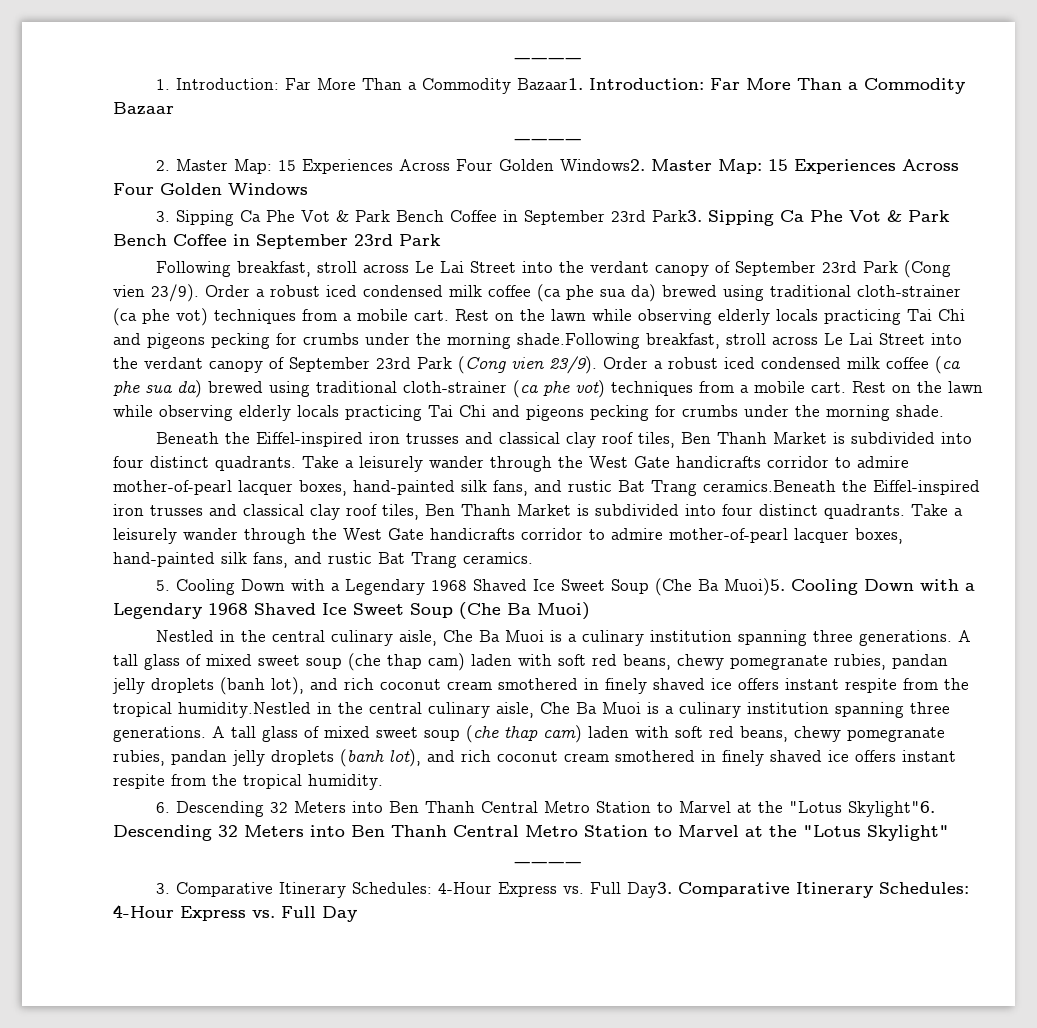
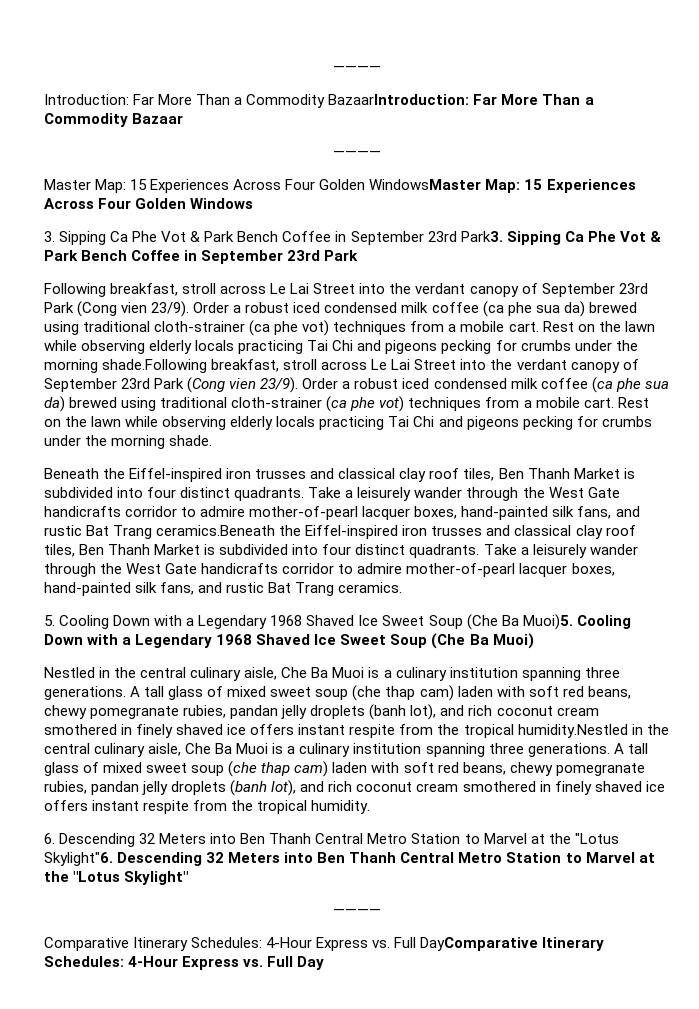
[514,57,582,63] [155,78,704,94] ―――― // 1. Introduction: Far More Than a Commodity Bazaar1. Introduction: -> [332,66,381,72] [44,94,470,108] ―――― // Introduction: Far More Than a Commodity BazaarIntroduction:
[155,159,712,174] 2. Master Map: 15 Experiences Across Four Golden Windows2. Master -> [44,179,482,193] Master Map: 15 Experiences Across Four Golden WindowsMaster
[155,882,790,898] 3. Comparative Itinerary Schedules: 4-Hour Express vs. Full Day3. Comparative -> [44,937,539,951] Comparative Itinerary Schedules: 4-Hour Express vs. Full DayComparative

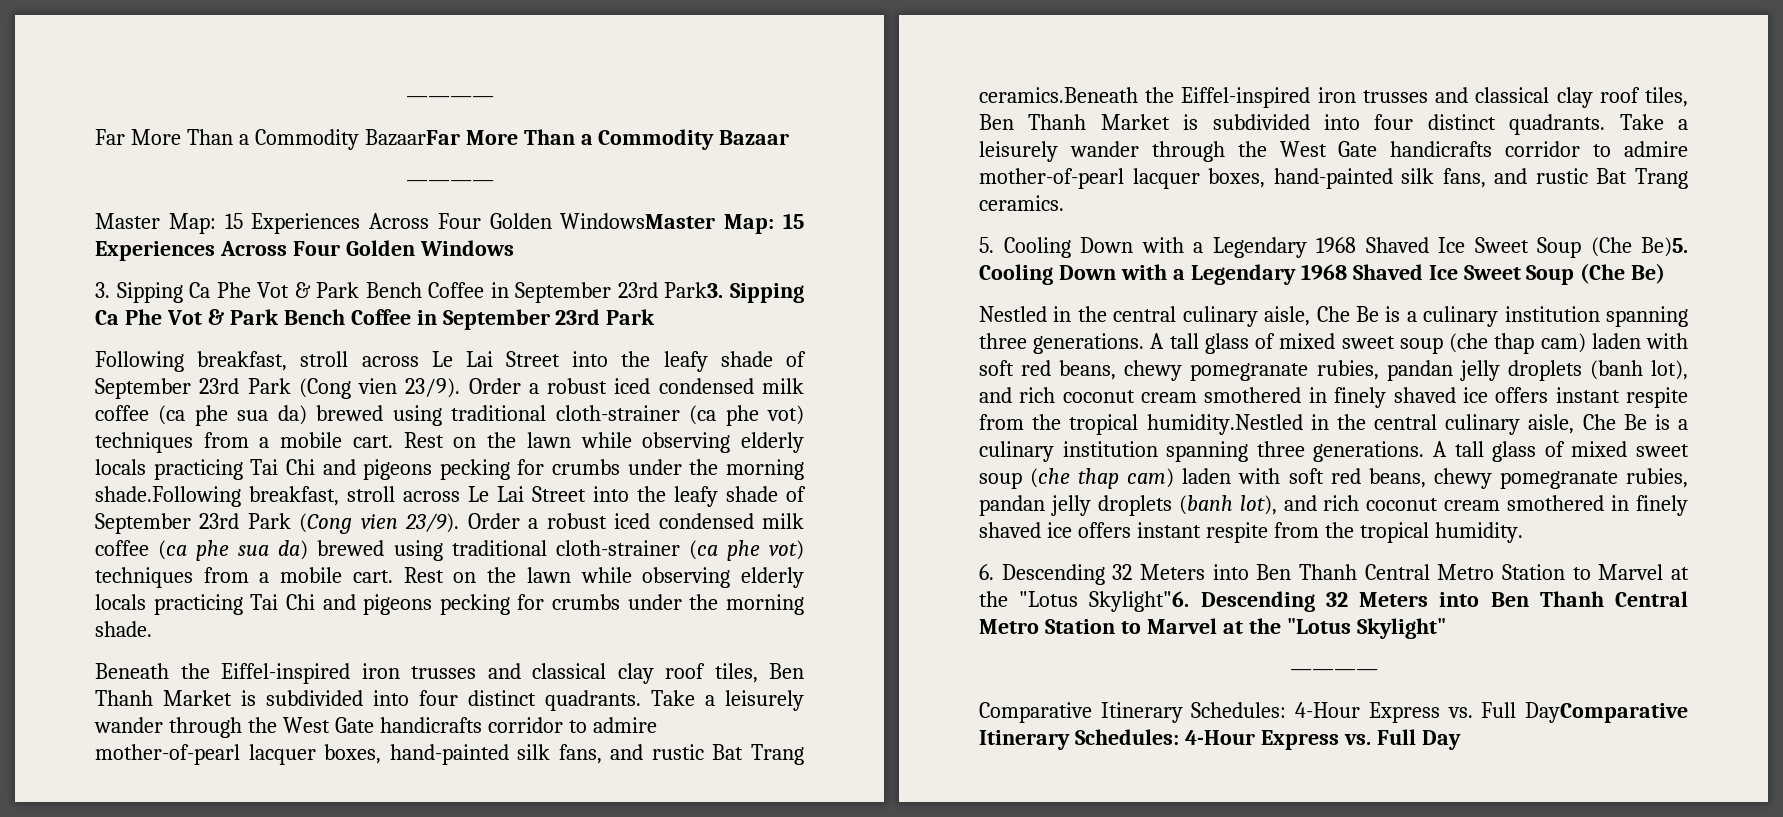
[332,66,381,72] [44,94,498,108] ―――― // Introduction: Far More Than a Commodity BazaarIntroduction: Far -> [405,96,494,103] [95,129,460,150] ―――― // Far More Than a Commodity BazaarFar
[415,283,519,297] verdant canopy -> [663,351,773,372] leafy shade
[516,359,620,373] verdant canopy -> [674,486,778,507] leafy shade
[501,614,573,630] Ba Muoi)5. -> [1641,237,1688,257] Be)5.
[469,633,534,649] Ba Muoi) -> [1631,263,1666,284] Be)
[311,667,365,678] Ba Muoi -> [1355,306,1379,322] Be
[215,743,269,754] Ba Muoi -> [1623,414,1647,430] Be

